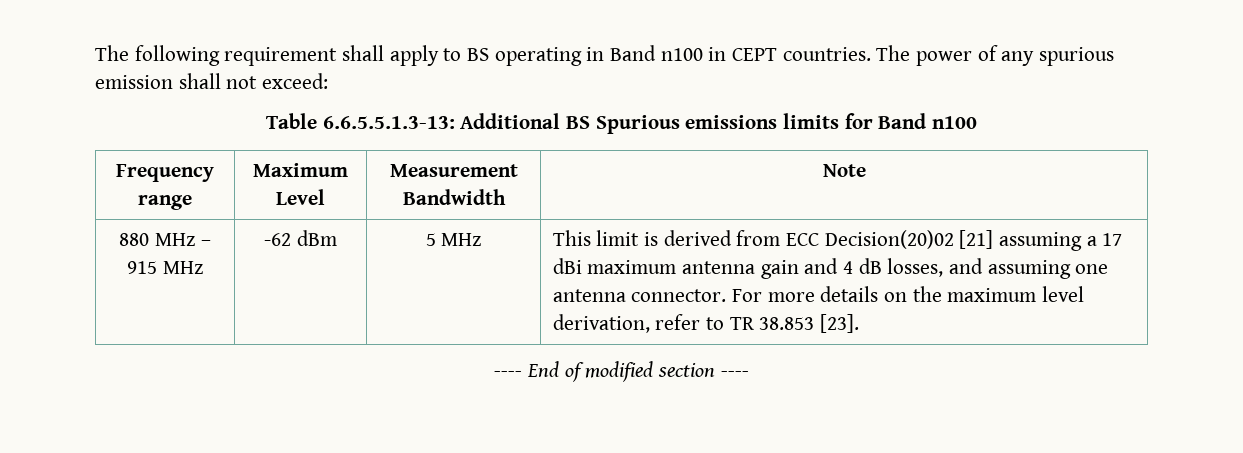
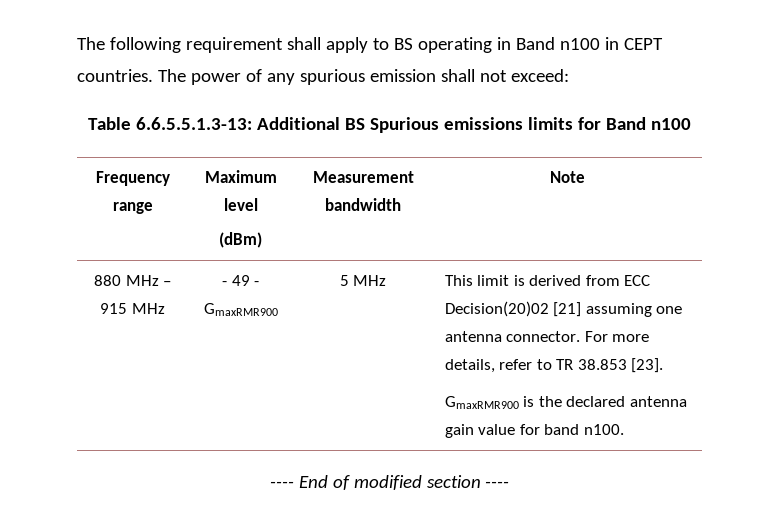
[276,189,325,205] Level -> [223,198,258,211] [219,232,262,248] level // (dBm)
[402,189,506,205] Bandwidth -> [325,198,401,211] bandwidth
[264,230,337,246] -62 dBm -> [222,275,259,286] [203,303,278,316] - 49 - GmaxRMR900
[1086,233,1123,246] [552,258,1071,279] a 17 dBi maximum antenna gain and 4 dB losses, and assuming -> (652, 310) none
[820,286,1085,302] [552,314,650,333] details on the maximum level derivation, -> [444,359,495,373] details,
(860, 323) none -> [444,396,687,409] [444,424,624,438] // GmaxRMR900 is the declared antenna gain value for band n100.

